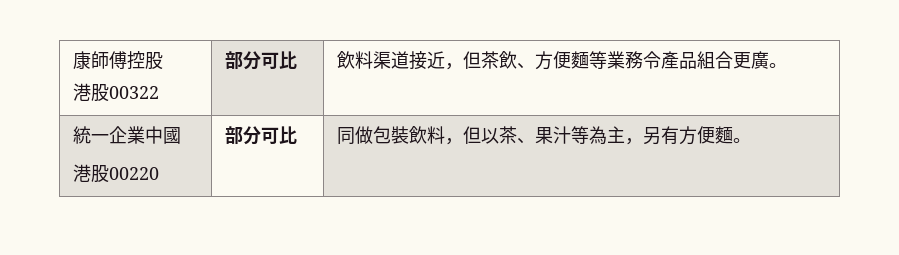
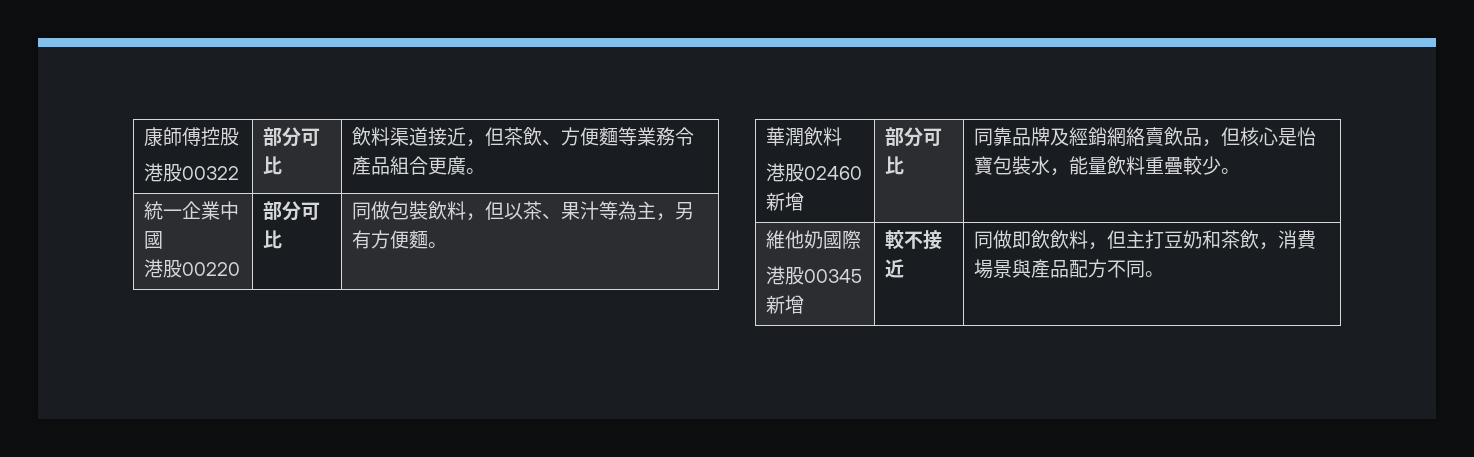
(752, 140) none -> [765,127,842,146] [765,163,862,182] [765,192,804,211] [884,127,942,147] [884,156,904,175] [973,127,1316,147] [973,156,1240,176] [765,230,861,250] [765,266,862,285] [765,295,804,314] [884,230,942,250] [884,259,904,278] [973,230,1316,250] [973,259,1164,279] // 華潤飲料 // 港股02460新增 | 部分可比 | 同靠品牌及經銷網絡賣飲品，但核心是怡寶包裝水，能量飲料重疊較少。 // 維他奶國際 // 港股00345新增 | 較不接近 | 同做即飲飲料，但主打豆奶和茶飲，消費場景與產品配方不同。

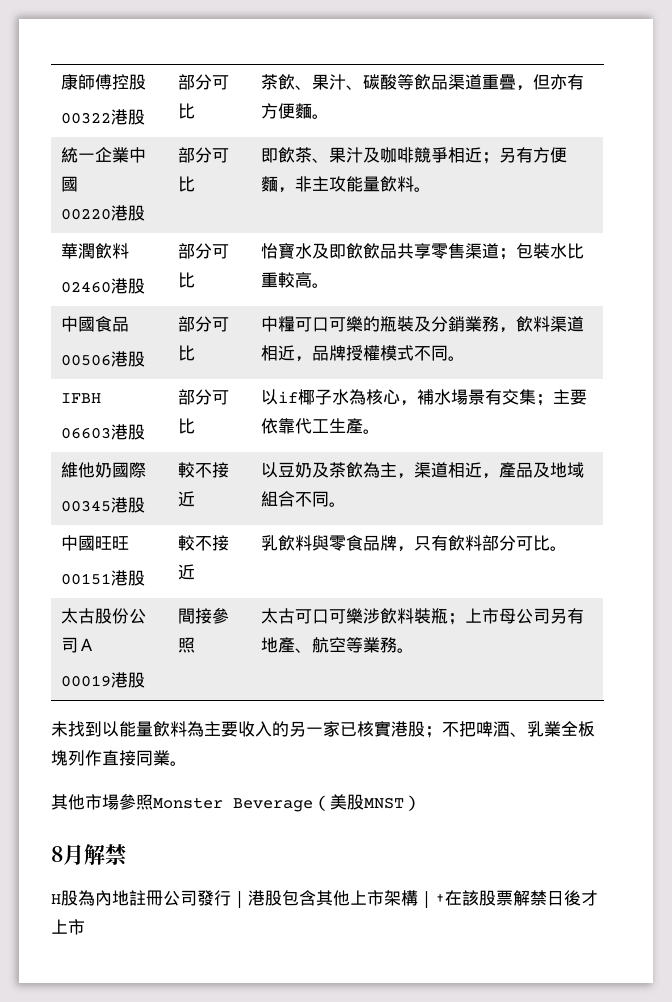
[143,163,239,182] [262,127,320,147] [262,156,282,175] [351,127,694,147] [351,156,466,175] 港股00322 | 部分可比 | 飲料渠道接近，但茶飲、方便麵等業務令產品組合更廣 -> [61,109,146,125] [178,74,230,90] [178,103,196,119] [261,74,585,91] [261,103,313,119] 00322港股 | 部分可比 | 茶飲、果汁、碳酸等飲品渠道重疊，但亦有方便麵
[143,259,240,278] [262,201,320,221] [262,230,282,249] [351,201,694,221] [351,230,428,249] 港股00220 | 部分可比 | 同做包裝飲料，但以茶、果汁等為主，另有方便麵 -> [61,205,146,221] [178,147,230,163] [178,176,196,192] [261,147,568,164] [261,176,415,193] 00220港股 | 部分可比 | 即飲茶、果汁及咖啡競爭相近；另有方便麵，非主攻能量飲料
[765,163,862,182] [765,192,804,211] [884,127,942,147] [884,156,904,175] [973,127,1316,147] [973,156,1221,176] 港股02460新增 | 部分可比 | 同靠品牌及經銷網絡賣飲品，但核心是怡寶包裝水，能量飲料重疊較少 -> [61,278,146,294] [178,243,230,259] [178,272,196,288] [261,243,585,260] [261,272,330,288] [61,316,130,332] [61,351,146,367] [178,316,230,332] [178,345,196,361] [261,316,585,333] [261,345,466,362] [61,393,102,403] [61,424,146,440] [178,389,230,405] [178,418,196,434] [261,389,588,406] [261,418,364,434] 02460港股 | 部分可比 | 怡寶水及即飲飲品共享零售渠道；包裝水比重較高。 // 中國食品 // 00506港股 | 部分可比 | 中糧可口可樂的瓶裝及分銷業務，飲料渠道相近，品牌授權模式不同。 // IFBH // 06603港股 | 部分可比 | 以if椰子水為核心，補水場景有交集；主要依靠代工生產
[765,266,862,285] [765,295,804,314] [884,230,942,250] [884,259,904,278] [973,230,1316,250] [973,259,1164,279] 港股00345新增 | 較不接近 | 同做即飲飲料，但主打豆奶和茶飲，消費場景與產品配方不同。 -> [61,497,146,513] [178,462,230,478] [178,491,196,507] [261,462,585,479] [261,491,347,507] [61,535,130,551] [61,570,146,586] [178,535,230,551] [178,564,196,580] [261,535,568,552] [61,608,147,624] [61,637,96,653] [61,672,146,688] [178,607,230,624] [178,637,196,653] [261,608,585,625] [261,637,415,653] [51,721,595,738] [51,750,187,766] [51,793,421,812] [51,844,127,866] [51,890,598,909] [51,919,85,935] 00345港股 | 較不接近 | 以豆奶及茶飲為主，渠道相近，產品及地域組合不同。 // 中國旺旺 // 00151港股 | 較不接近 | 乳飲料與零食品牌，只有飲料部分可比。 // 太古股份公司Ａ // 00019港股 | 間接參照 | 太古可口可樂涉飲料裝瓶；上市母公司另有地產、航空等業務。 // 未找到以能量飲料為主要收入的另一家已核實港股；不把啤酒、乳業全板塊列作直接同業。 // 其他市場參照Monster Beverage（美股MNST） // 8月解禁 // H股為內地註冊公司發行｜港股包含其他上市架構｜†在該股票解禁日後才上市

